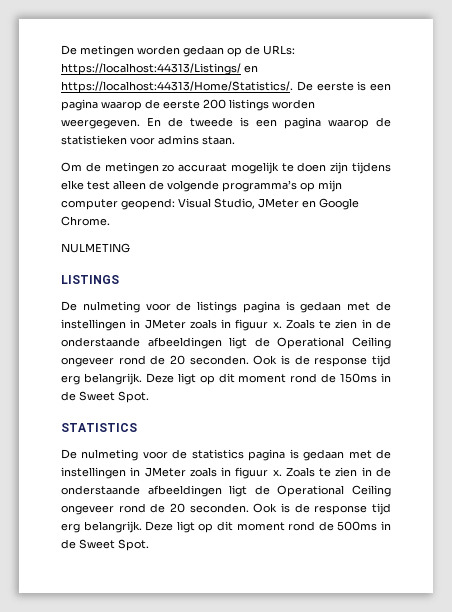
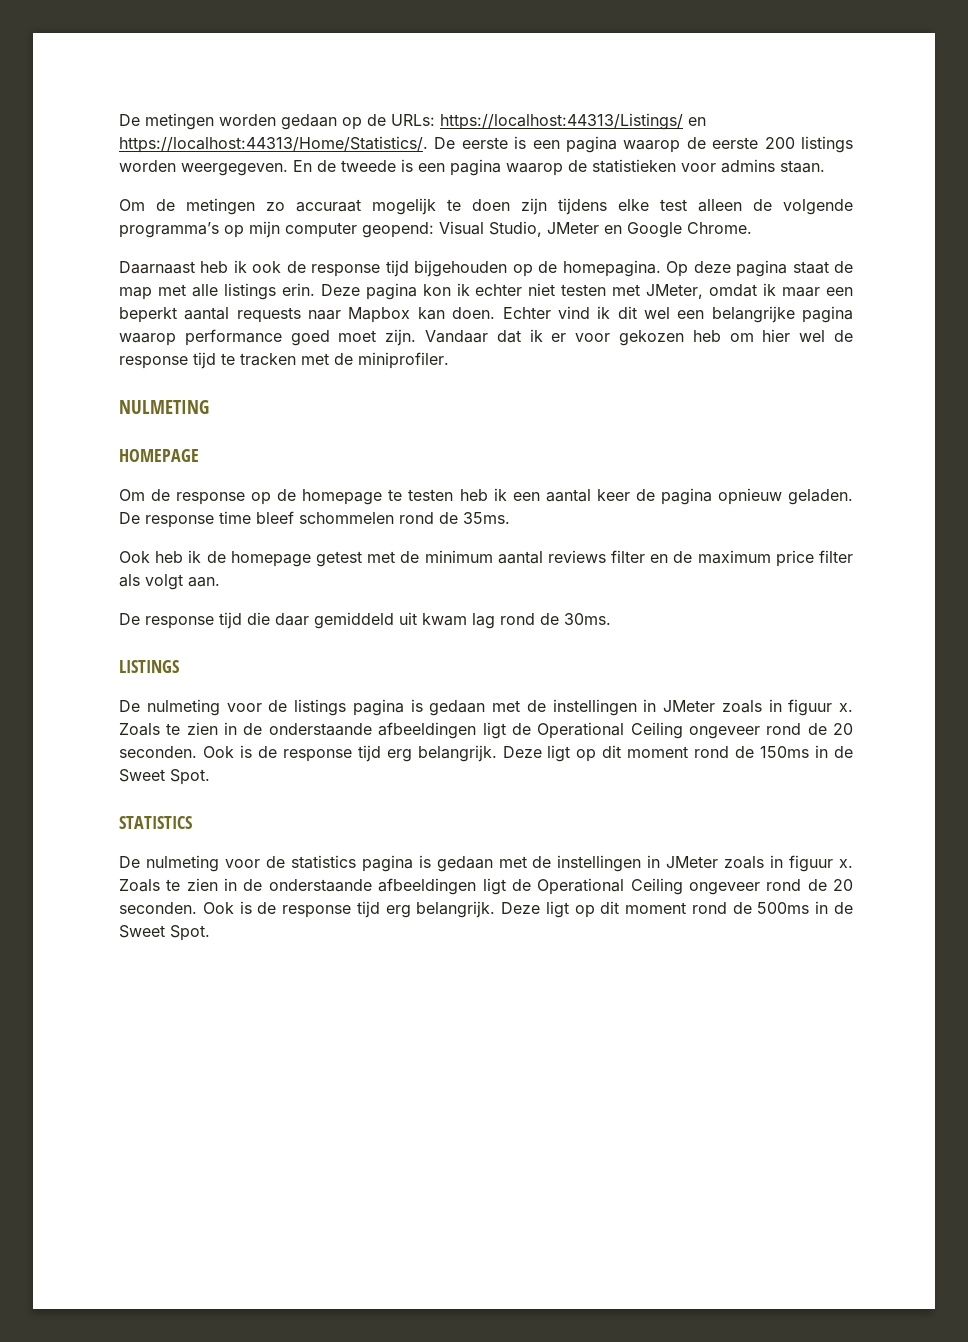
[61,243,130,253] NULMETING -> [119,260,853,277] [119,283,854,300] [119,306,853,323] [119,329,853,346] [119,352,449,369] [119,400,209,414] [119,449,199,462] [119,488,853,505] [119,511,510,528] [119,550,853,567] [119,574,220,590] [119,612,611,629] Daarnaast heb ik ook de response tijd bijgehouden op de homepagina. Op deze pagina staat de map met alle listings erin. Deze pagina kon ik echter niet testen met JMeter, omdat ik maar een beperkt aantal requests naar Mapbox kan doen. Echter vind ik dit wel een belangrijke pagina waarop performance goed moet zijn. Vandaar dat ik er voor gekozen heb om hier wel de response tijd te tracken met de miniprofiler. // NULMETING // HOMEPAGE // Om de response op de homepage te testen heb ik een aantal keer de pagina opnieuw geladen. De response time bleef schommelen rond de 35ms. // Ook heb ik de homepage getest met de minimum aantal reviews filter en de maximum price filter als volgt aan. // De response tijd die daar gemiddeld uit kwam lag rond de 30ms.

